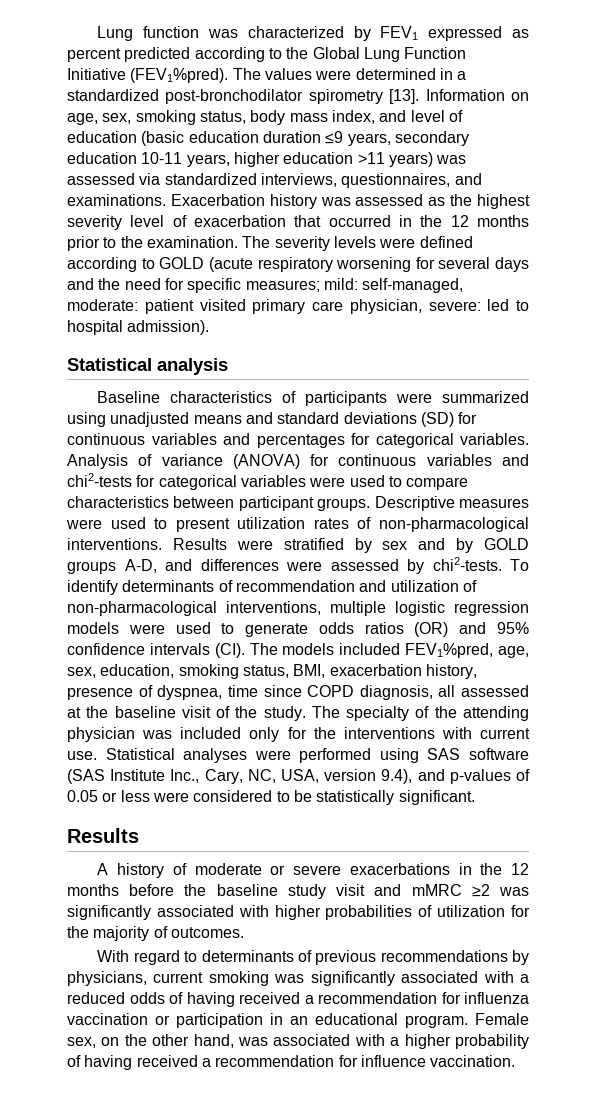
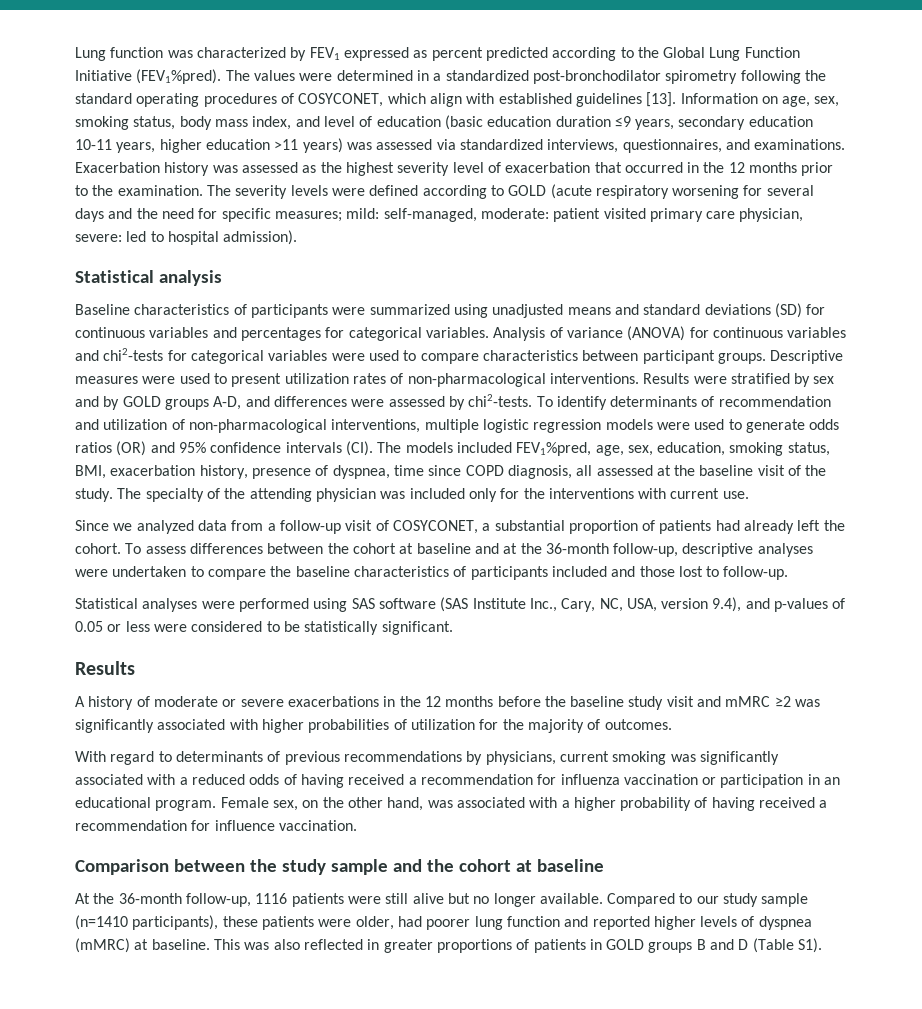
(383, 96) none -> [740,70,826,84] [75,93,642,107] following the standard operating procedures of COSYCONET, which align with established guidelines
(97, 755) none -> [75,520,845,534] [75,543,813,557] [75,566,789,580] // Since we analyzed data from a follow-up visit of COSYCONET, a substantial proportion of patients had already left the cohort. To assess differences between the cohort at baseline and at the 36-month follow-up, descriptive analyses were undertaken to compare the baseline characteristics of participants included and those lost to follow-up. //
(516, 1061) none -> [75,859,604,875] [75,893,809,907] [75,915,812,930] [75,938,823,953] // Comparison between the study sample and the cohort at baseline // At the 36-month follow-up, 1116 patients were still alive but no longer available. Compared to our study sample (n=1410 participants), these patients were older, had poorer lung function and reported higher levels of dyspnea (mMRC) at baseline. This was also reflected in greater proportions of patients in GOLD groups B and D (Table S1).

